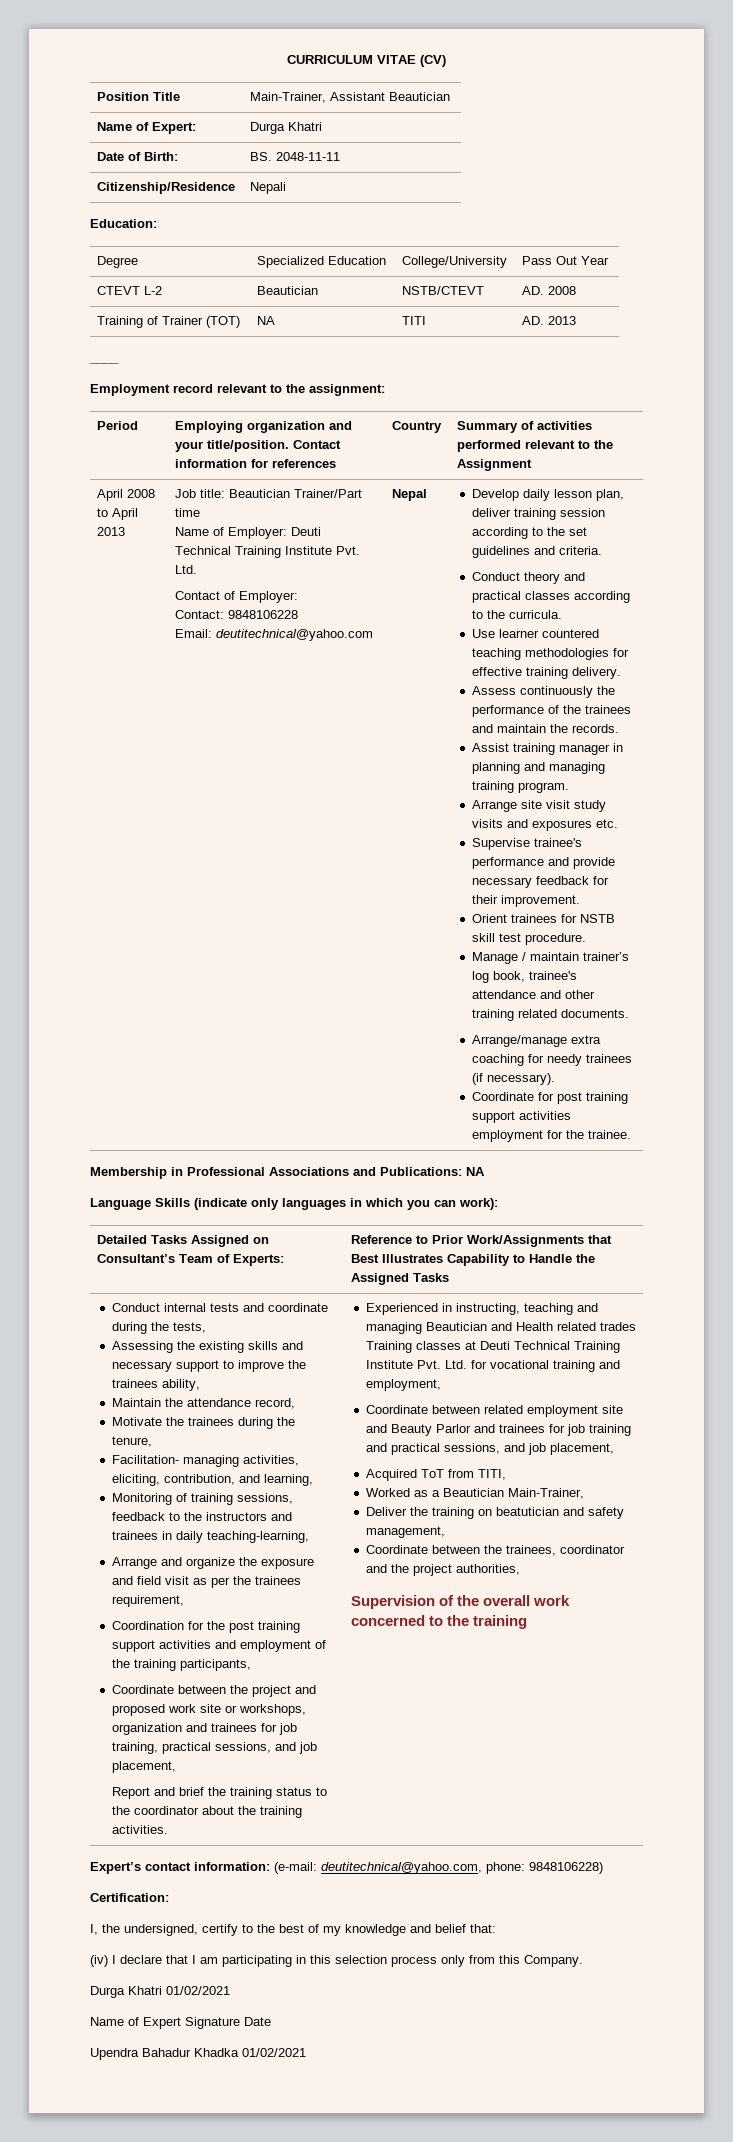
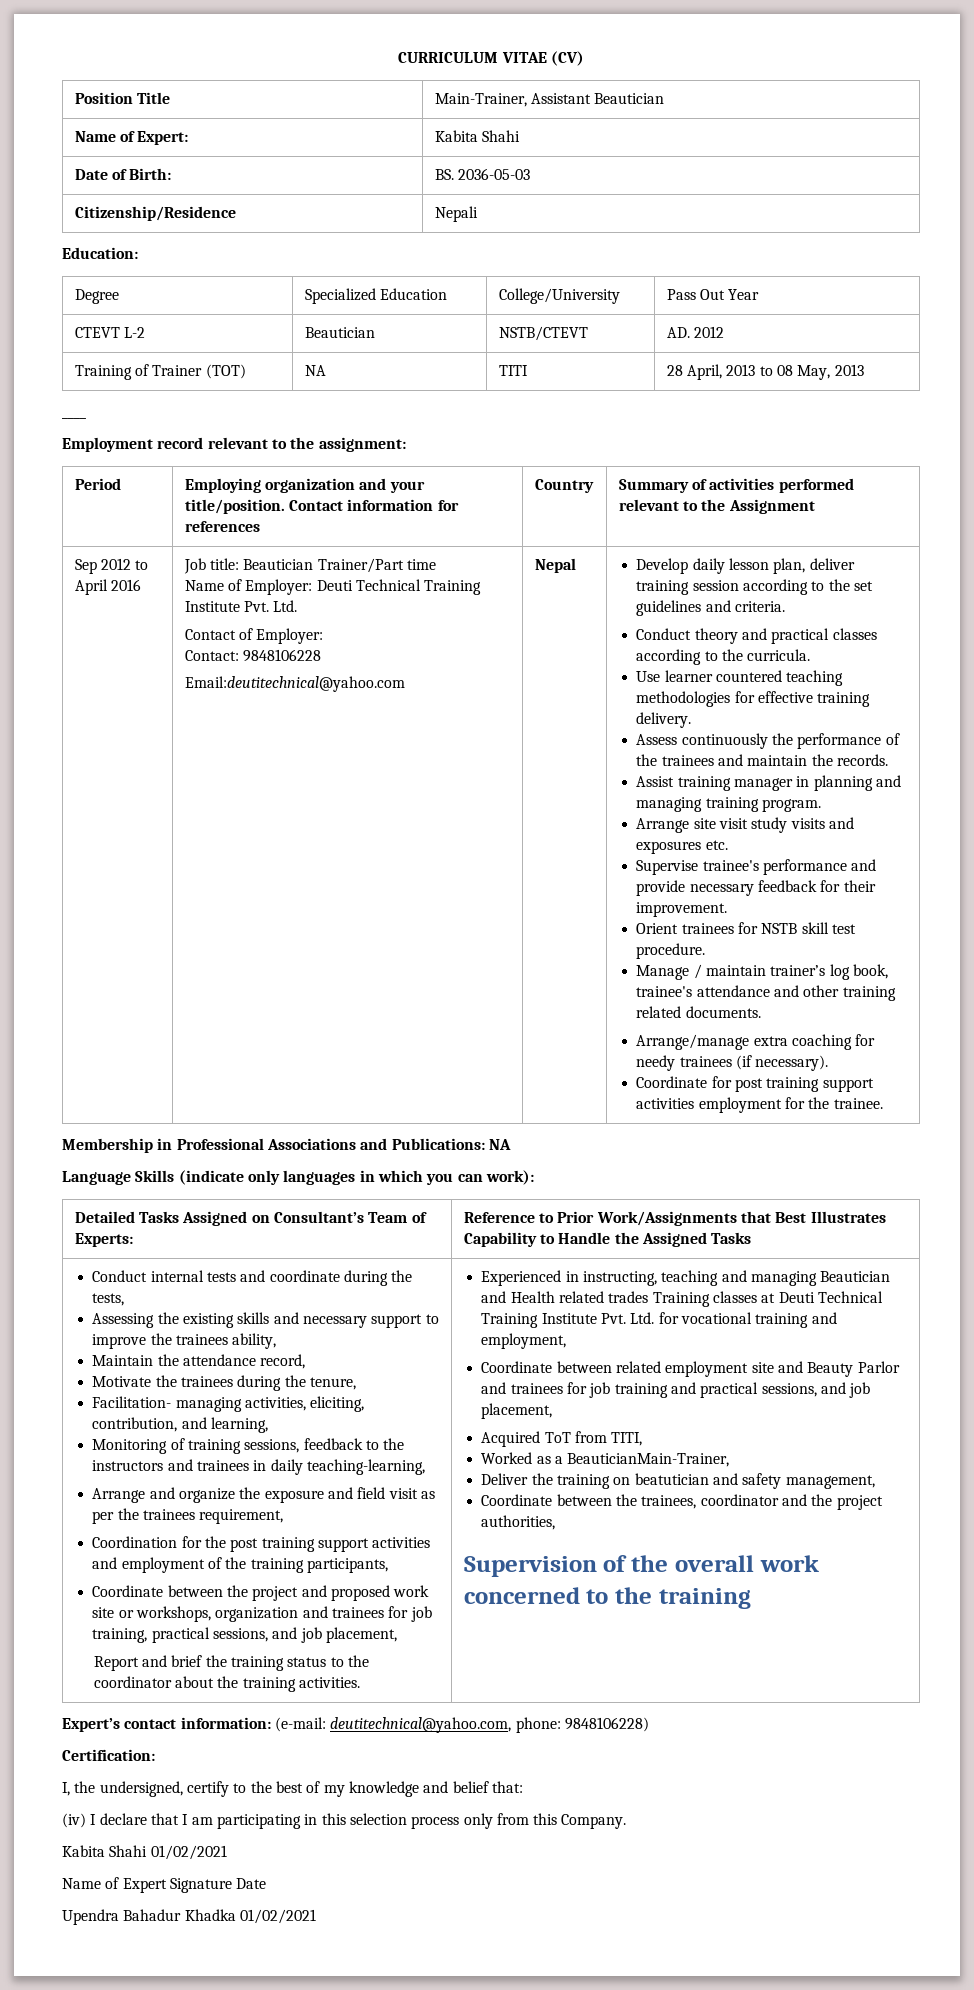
[250,122,323,134] Durga Khatri -> [434,130,521,142] Kabita Shahi
[276,152,341,161] 2048-11-11 -> [458,168,531,180] 2036-05-03
[548,286,577,295] 2008 -> [694,326,725,338] 2012
[522,316,545,325] AD. -> [666,364,831,380] 28 April, 2013 to 08 May,
[97,489,156,501] April 2008 -> [74,558,132,574] Sep 2012
[97,527,126,536] 2013 -> [111,579,142,591] 2016
[175,629,374,641] Email: deutitechnical@yahoo.com -> [184,676,405,692] Email:deutitechnical@yahoo.com
[442,1488,584,1499] Beautician Main-Trainer, -> [567,1453,730,1467] BeauticianMain-Trainer,
[90,1986,162,1998] Durga Khatri -> [62,1845,148,1857] Kabita Shahi

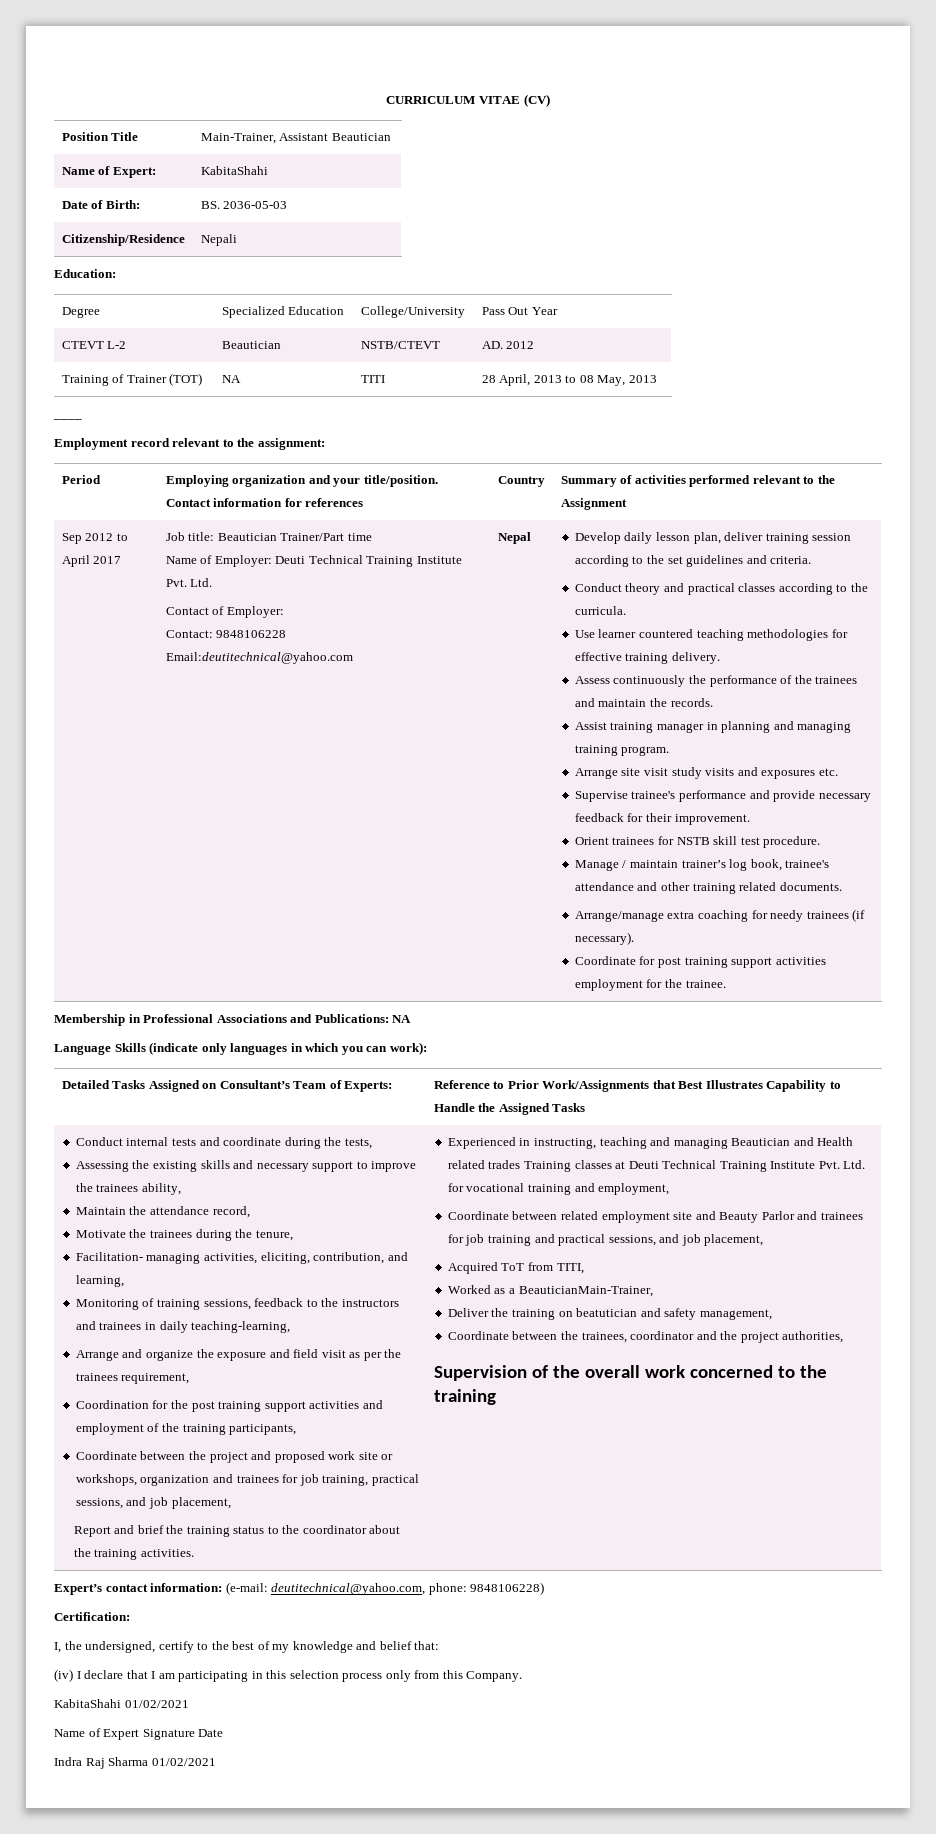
[434,130,521,142] Kabita Shahi -> [200,166,268,175] KabitaShahi
[111,579,142,591] 2016 -> [93,556,122,564] 2017
[62,1845,148,1857] Kabita Shahi -> [54,1699,121,1708] KabitaShahi
[62,1909,236,1925] Upendra Bahadur Khadka -> [54,1757,149,1769] Indra Raj Sharma

